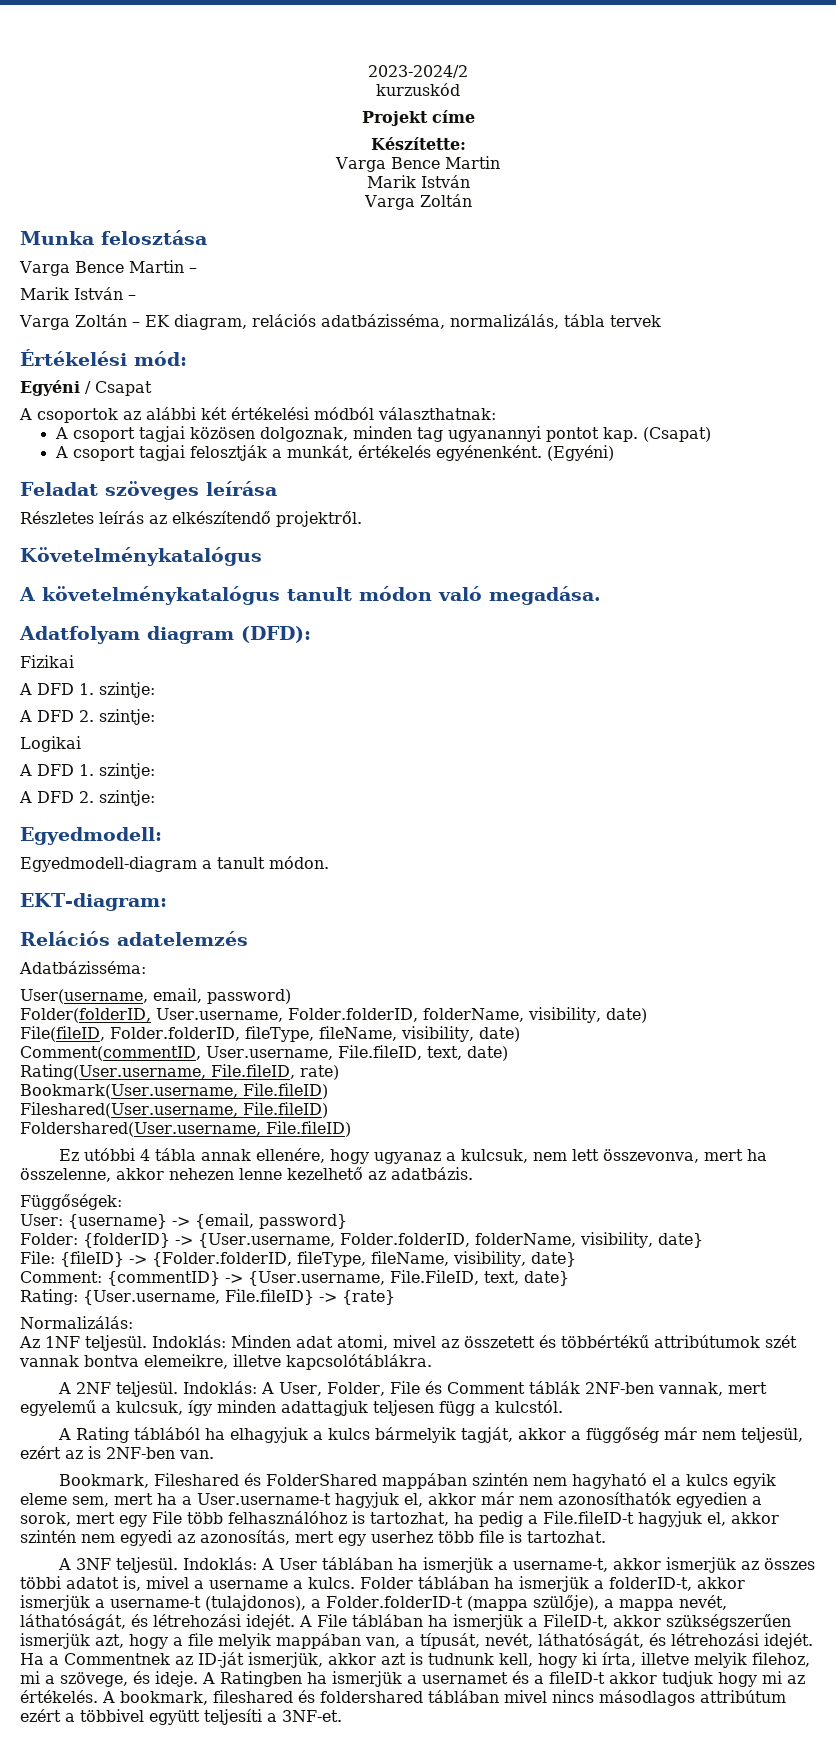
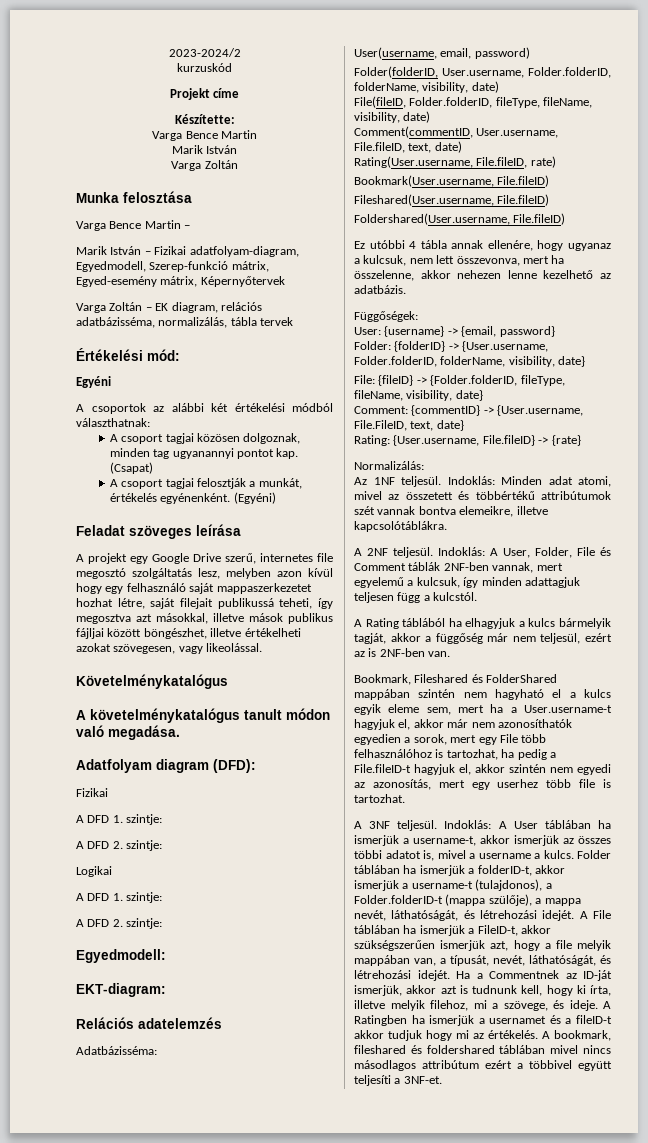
(136, 297) none -> [154,246,299,257] [76,261,269,272] [76,276,285,287] Fizikai adatfolyam-diagram, Egyedmodell, Szerep-funkció mátrix, Egyed-esemény mátrix, Képernyőtervek
[85,381,152,396] / Csapat -> (111, 382) none
[20,511,362,527] Részletes leírás az elkészítendő projektről. -> [76,553,333,564] [76,568,333,579] [76,583,312,594] [76,598,333,609] [76,613,333,624] [76,628,301,639] [76,643,263,654] A projekt egy Google Drive szerű, internetes file megosztó szolgáltatás lesz, melyben azon kívül hogy egy felhasználó saját mappaszerkezetet hozhat létre, saját filejait publikussá teheti, így megosztva azt másokkal, illetve mások publikus fájljai között böngészhet, illetve értékelheti azokat szövegesen, vagy likeolással.
[20,856,329,872] // Egyedmodell-diagram a tanult módon. -> (166, 956) none

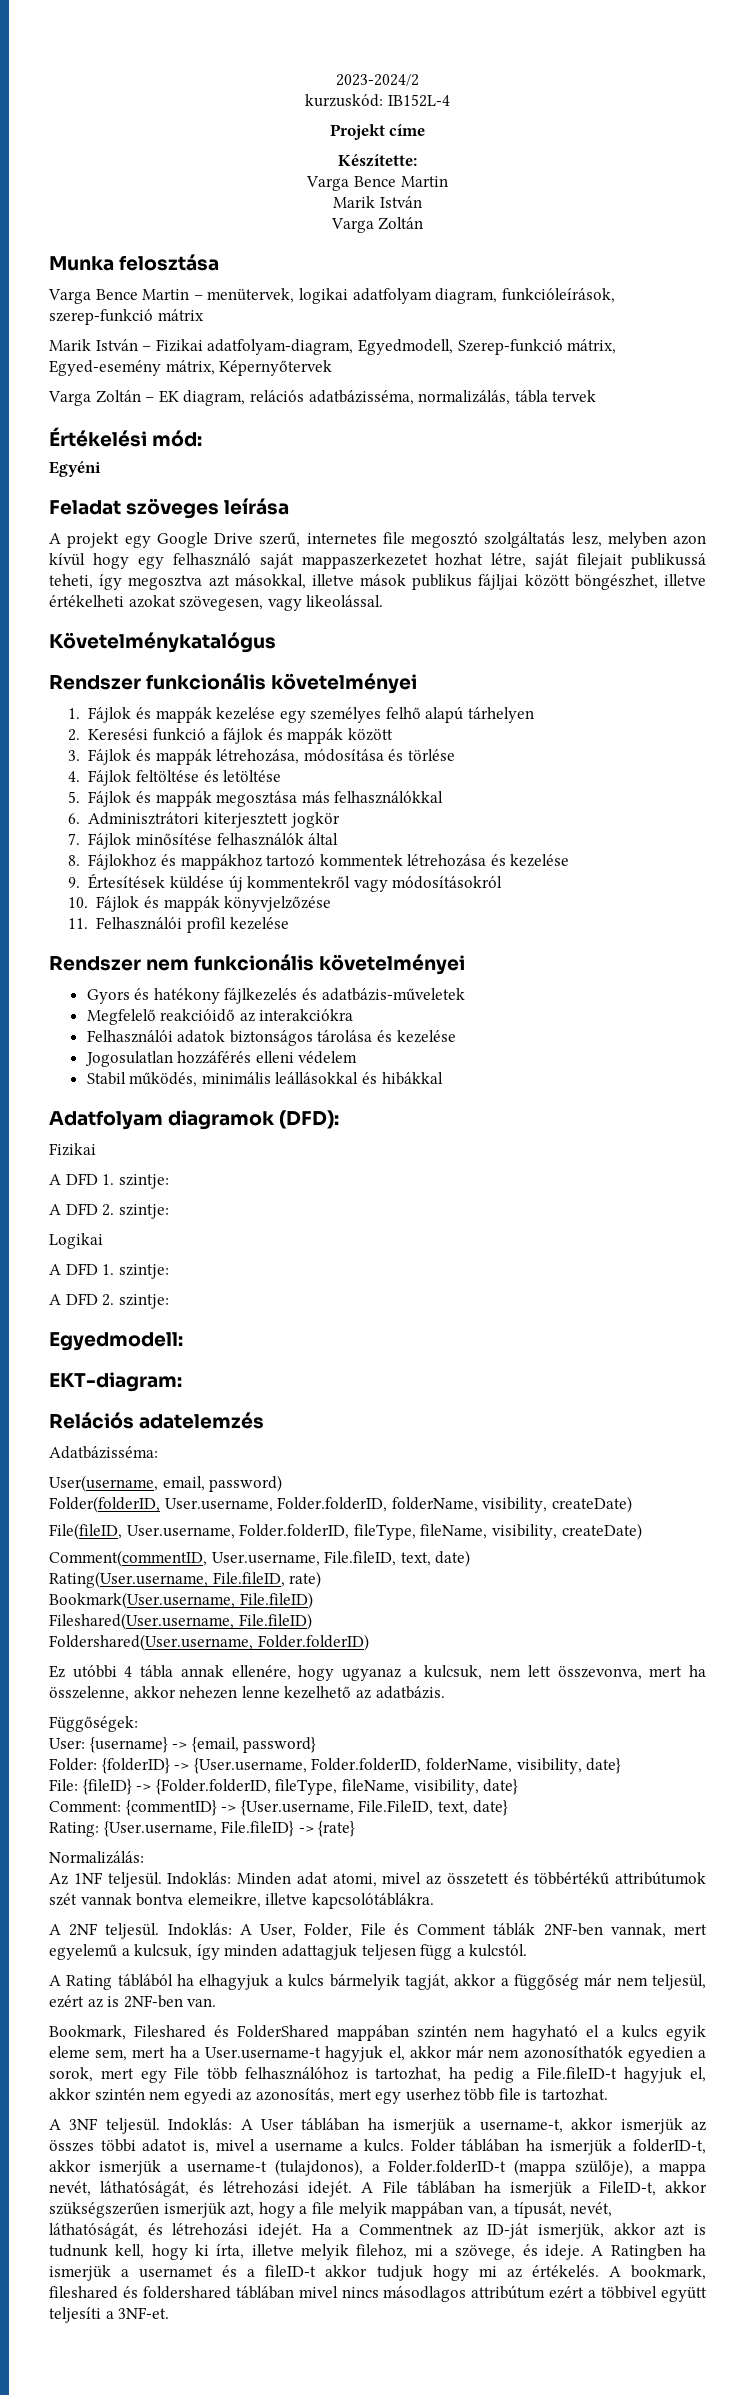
[177,63,232,72] kurzuskód -> [305,94,450,107] kurzuskód: IB152L-4
(191, 227) none -> [207,288,615,304] [49,309,204,325] menütervek, logikai adatfolyam diagram, funkcióleírások, szerep-funkció mátrix
[76,403,333,414] [76,418,150,427] [109,433,301,444] [109,448,299,459] [109,462,153,474] [109,478,302,489] [109,492,276,504] // A csoportok az alábbi két értékelési módból választhatnak: // A csoport tagjai közösen dolgoznak, minden tag ugyanannyi pontot kap. (Csapat) // A csoport tagjai felosztják a munkát, értékelés egyénenként. (Egyéni) -> (101, 469) none
[76,708,330,723] [76,725,180,740] A követelménykatalógus tanult módon való megadása. -> [49,673,418,694] [67,706,535,723] [67,728,393,744] [67,749,455,765] [67,770,282,786] [67,791,444,807] [67,812,340,828] [67,833,339,849] [67,854,570,870] [67,873,503,892] [67,896,332,912] [67,917,289,933] [49,954,466,975] [86,988,465,1004] [86,1009,354,1025] [86,1030,456,1046] [84,1051,358,1067] [86,1072,443,1087] Rendszer funkcionális követelményei // 1. Fájlok és mappák kezelése egy személyes felhő alapú tárhelyen // 2. Keresési funkció a fájlok és mappák között // 3. Fájlok és mappák létrehozása, módosítása és törlése // 4. Fájlok feltöltése és letöltése // 5. Fájlok és mappák megosztása más felhasználókkal // 6. Adminisztrátori kiterjesztett jogkör // 7. Fájlok minősítése felhasználók által // 8. Fájlokhoz és mappákhoz tartozó kommentek létrehozása és kezelése // 9. Értesítések küldése új kommentekről vagy módosításokról // 10. Fájlok és mappák könyvjelzőzése // 11. Felhasználói profil kezelése // Rendszer nem funkcionális követelményei // Gyors és hatékony fájlkezelés és adatbázis-műveletek // Megfelelő reakcióidő az interakciókra // Felhasználói adatok biztonságos tárolása és kezelése // Jogosulatlan hozzáférés elleni védelem // Stabil működés, minimális leállásokkal és hibákkal
[156,759,209,773] diagram -> [168,1110,276,1130] diagramok
[471,81,499,93] date) -> [551,1496,632,1513] createDate)
(406, 102) none -> [126,1525,235,1539] User.username,
[403,111,431,123] date) -> [561,1523,642,1540] createDate)
[513,213,566,225] File.fileID) -> [257,1634,369,1651] Folder.folderID)

